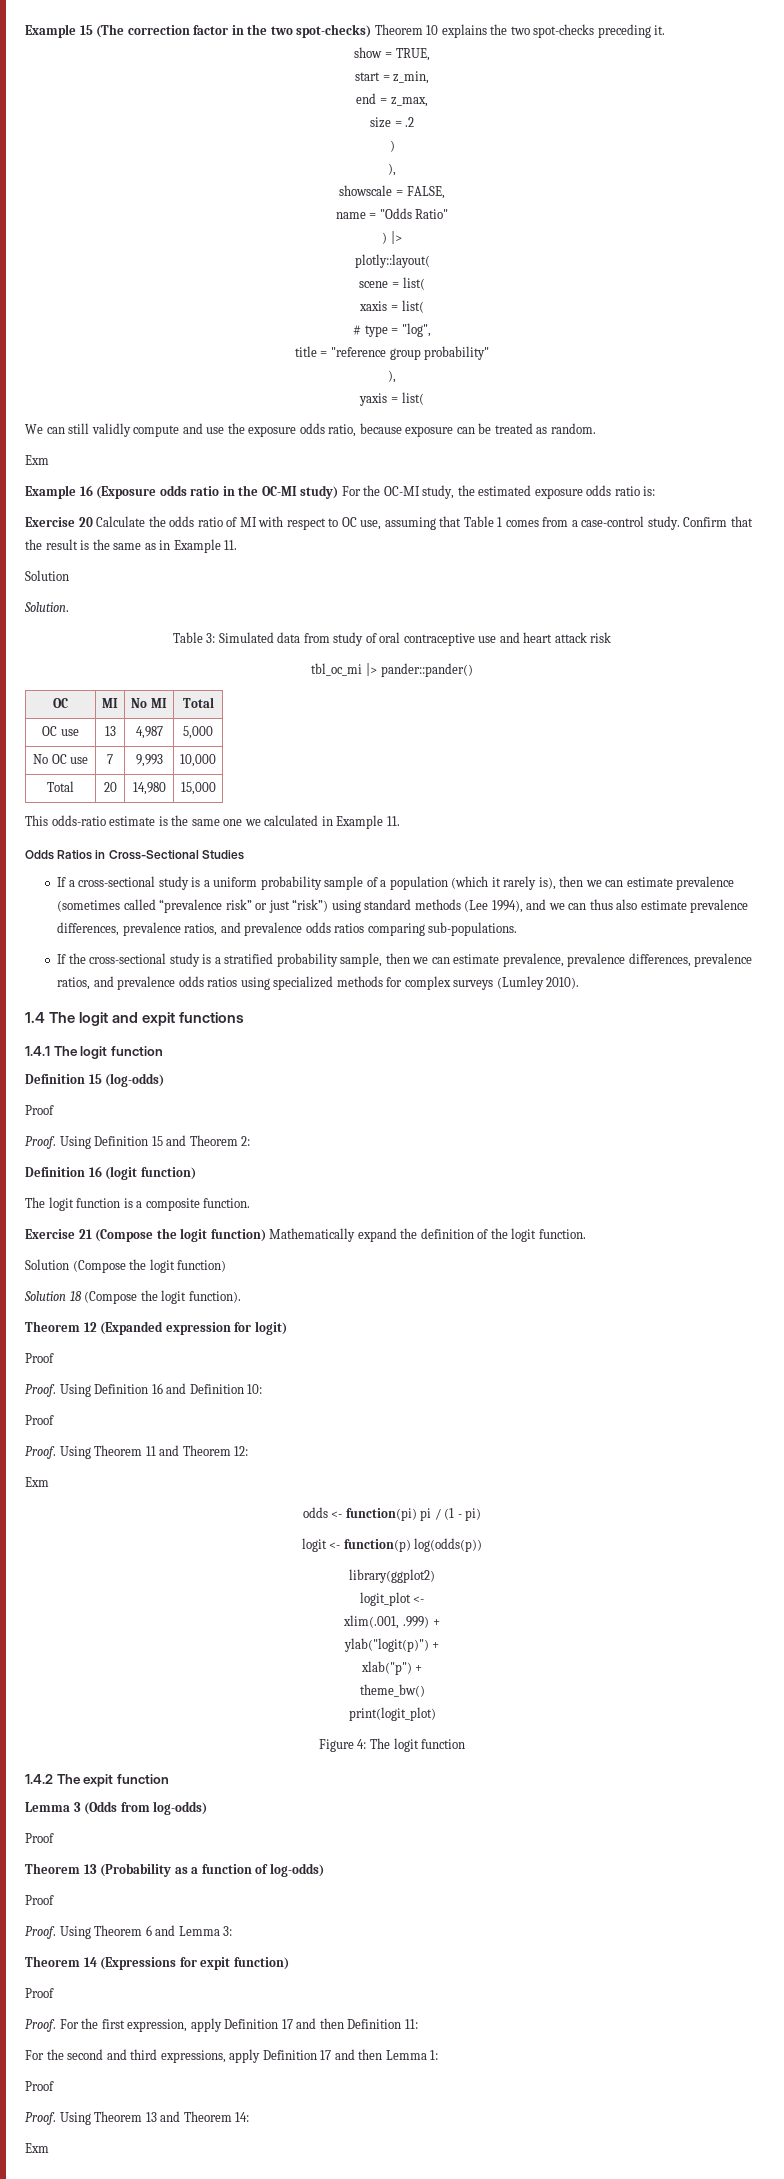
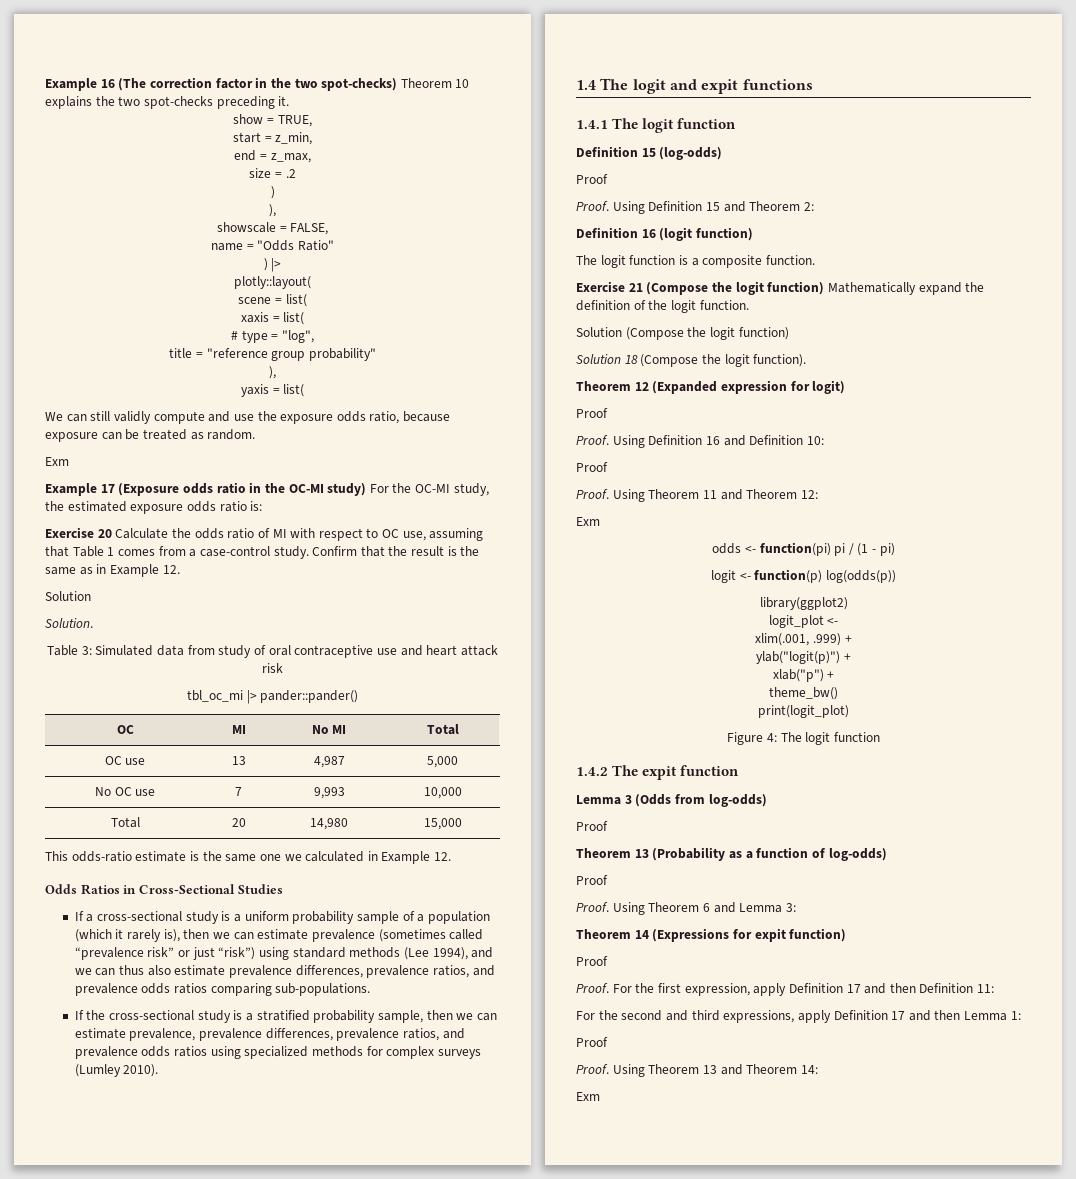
[25,24,93,38] Example 15 -> [45,78,115,91] Example 16
[79,485,93,496] 16 -> [100,484,115,493] 17
[224,540,238,550] 11. -> [162,565,180,574] 12.
[386,816,400,826] 11. -> [434,852,452,861] 12.

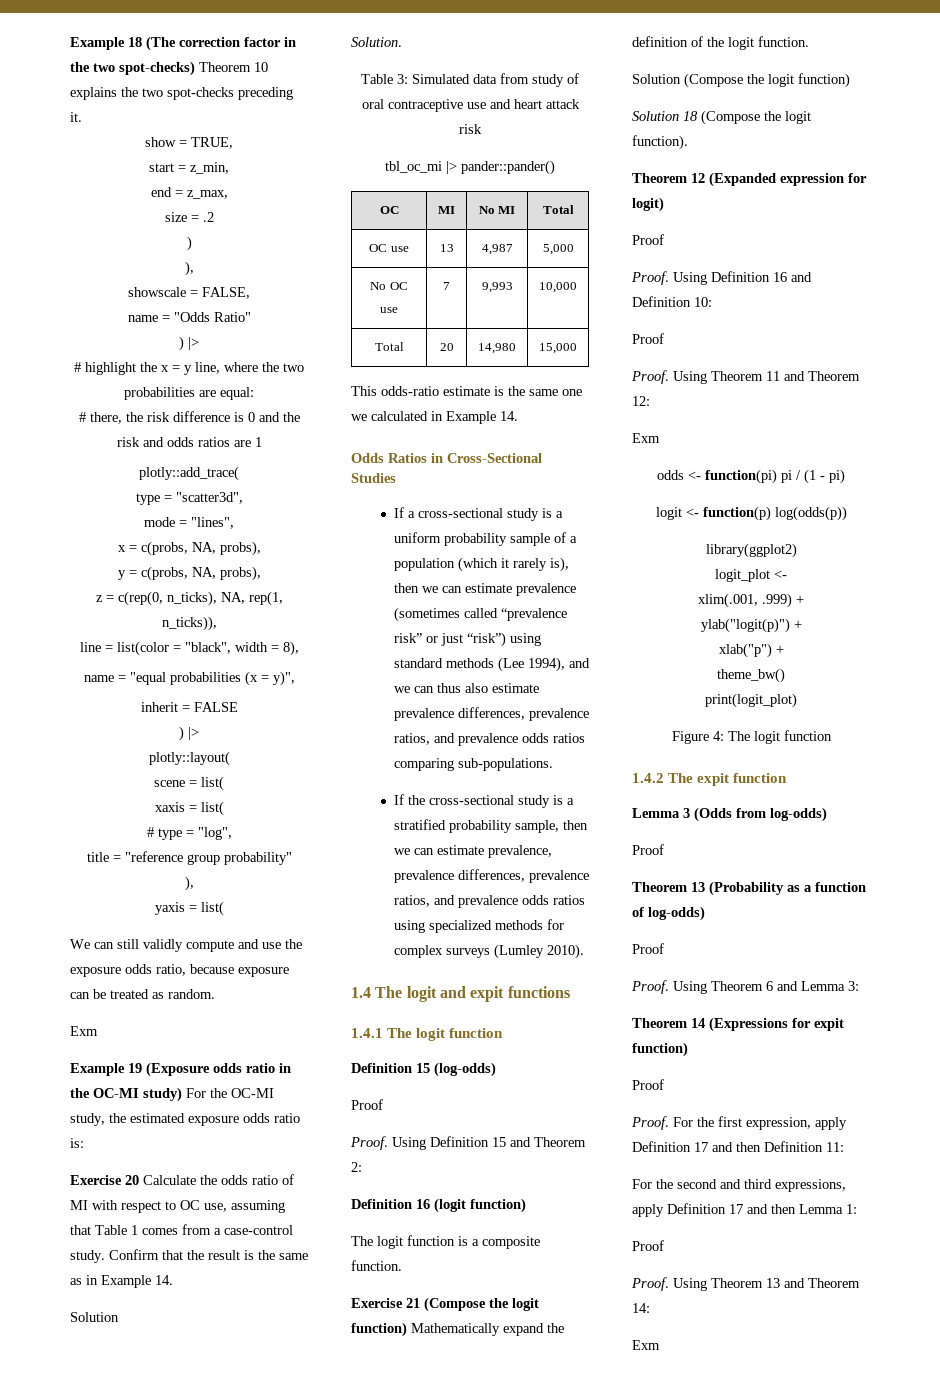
[45,78,115,91] Example 16 -> [70,37,142,50] Example 18
(282, 265) none -> [74,362,304,375] [124,387,254,400] [78,411,300,424] [116,437,262,447] [139,466,239,481] [135,492,243,505] [144,517,234,529] [117,541,261,556] [117,566,261,581] [95,591,283,606] [161,616,217,631] [79,641,299,656] [83,671,295,686] [140,702,238,712] [179,726,199,741] // # highlight the x = y line, where the two probabilities are equal: // # there, the risk difference is 0 and the risk and odds ratios are 1 // plotly::add_trace( // type = "scatter3d", // mode = "lines", // x = c(probs, NA, probs), // y = c(probs, NA, probs), // z = c(rep(0, n_ticks), NA, rep(1, n_ticks)), // line = list(color = "black", width = 8), // name = "equal probabilities (x = y)", // inherit = FALSE // ) |>
[100,484,115,493] 17 -> [128,1063,142,1073] 19
[162,565,180,574] 12. -> [155,1275,173,1285] 14.
[434,852,452,861] 12. -> [500,411,518,421] 14.

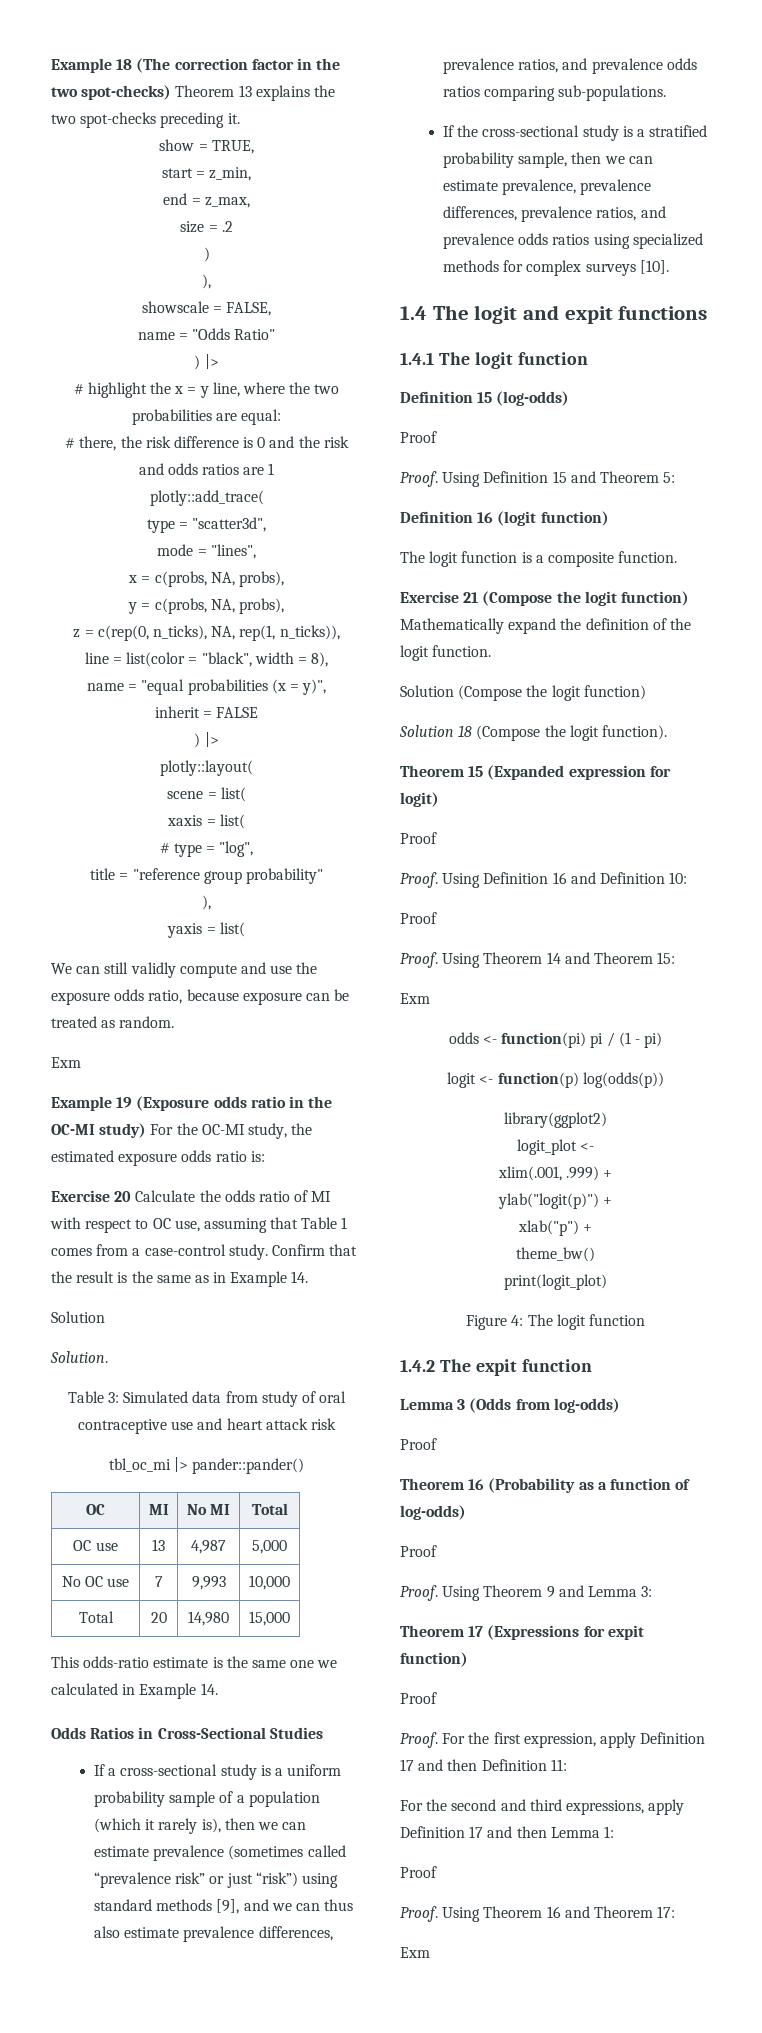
[254,62,268,72] 10 -> [238,85,252,97] 13
[497,657,565,672] (Lee 1994), -> [216,1899,240,1914] [9],
[493,944,584,959] (Lumley 2010). -> [639,260,669,274] [10].
[351,1162,362,1172] 2: -> [663,472,676,483] 5:
[691,173,705,183] 12 -> [468,766,484,777] 15
[766,371,860,381] [632,396,650,406] 11 and Theorem 12: -> [546,952,676,964] 14 and Theorem 15:
[691,882,705,892] 13 -> [468,1479,485,1490] 16
[766,981,773,991] 6 -> [546,1586,555,1598] 9
[691,1018,705,1028] 14 -> [468,1626,484,1637] 17
[766,1278,860,1288] [632,1303,650,1313] 13 and Theorem 14: -> [546,1906,676,1918] 16 and Theorem 17:

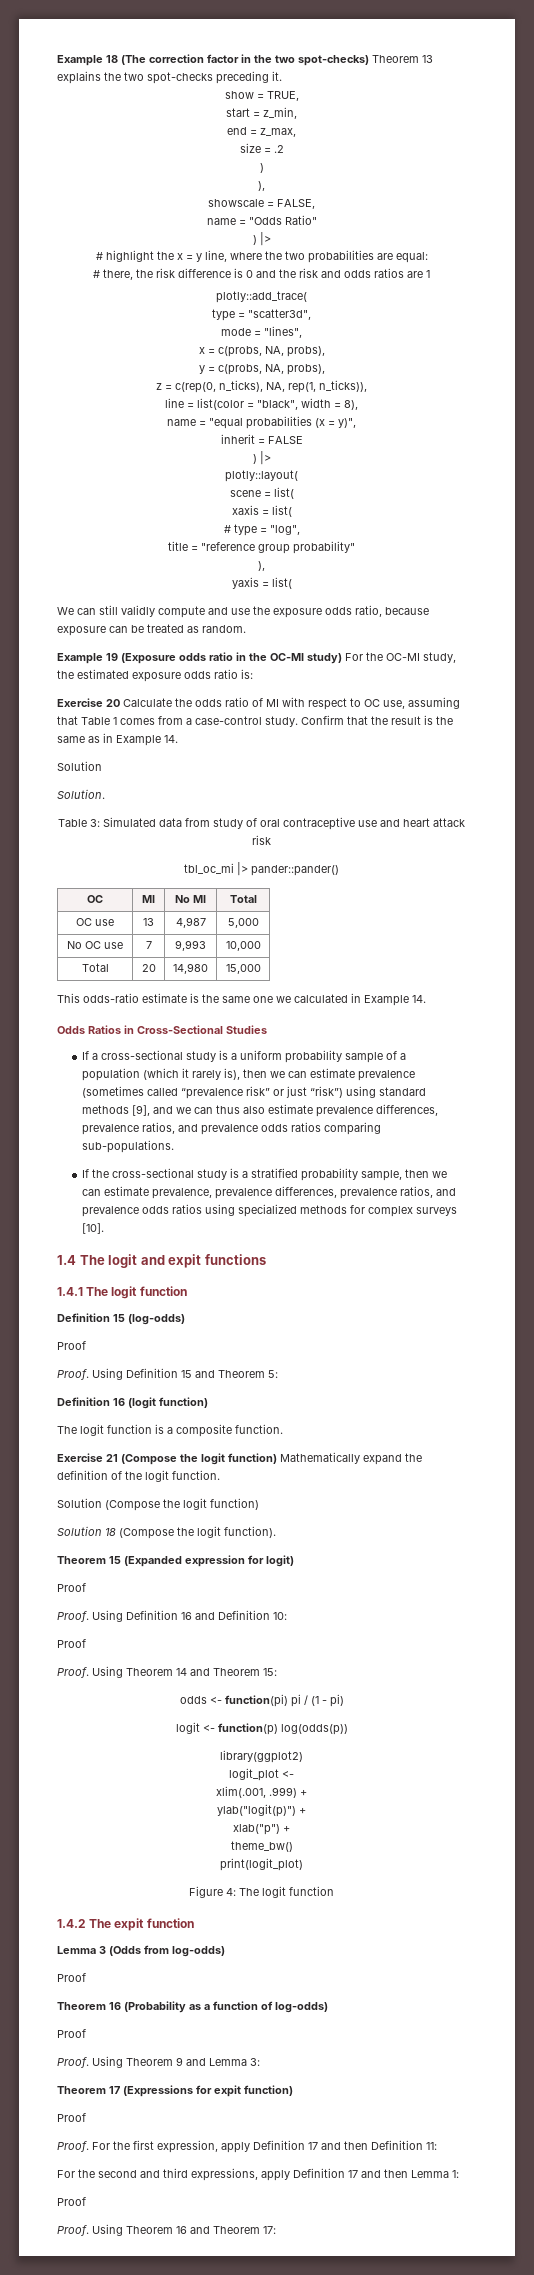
[51,1057,81,1068] // Exm -> (246, 629) none
[400,993,430,1004] // Exm -> (277, 1672) none
[400,1947,430,1958] // Exm -> (276, 2230) none

